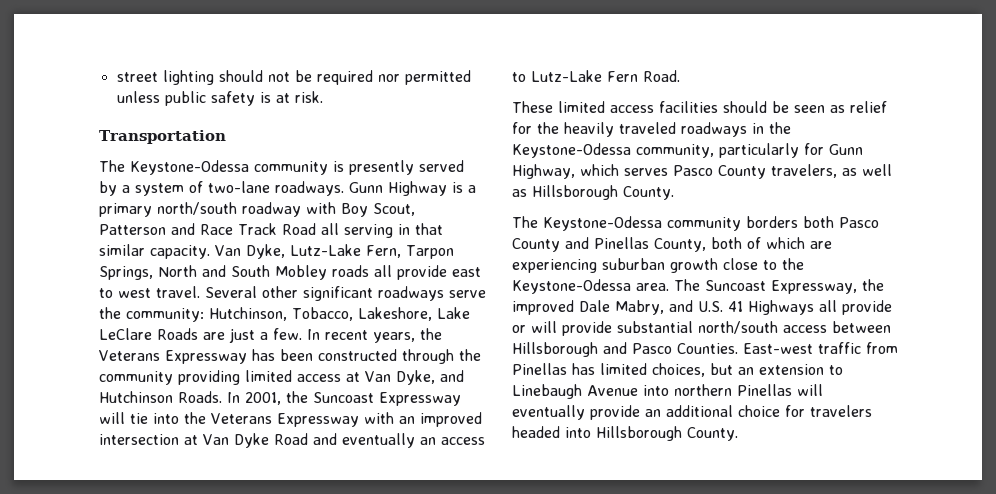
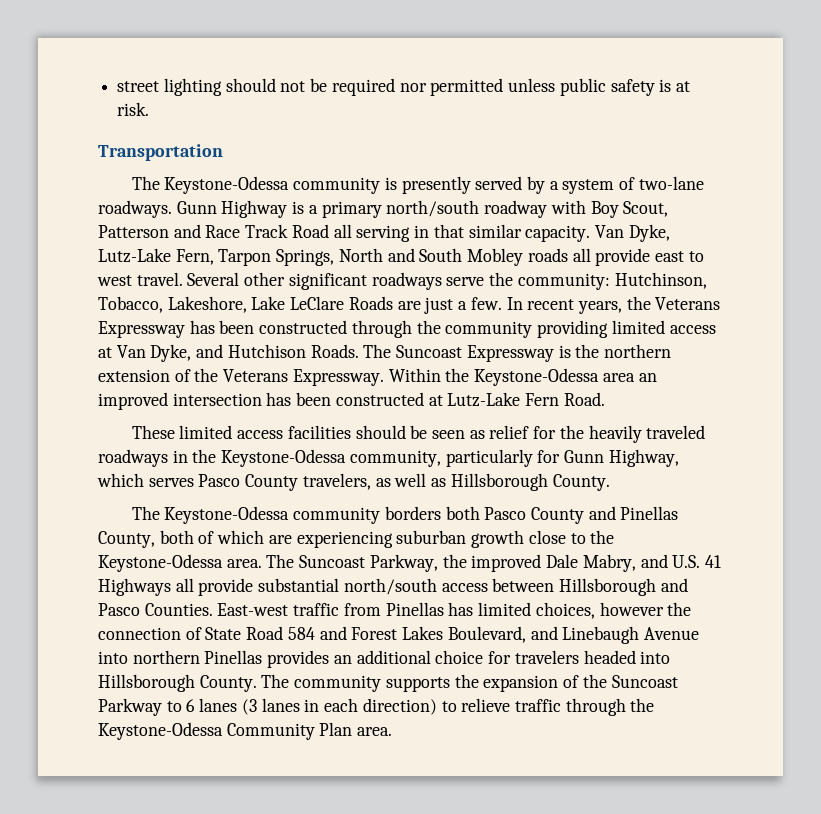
[99,391,461,406] [99,412,482,427] [99,433,485,448] [512,72,526,82] Hutchinson Roads. In 2001, the Suncoast Expressway will tie into the Veterans Expressway with an improved intersection at Van Dyke Road and eventually an access to -> [227,344,671,362] [98,368,657,386] [98,392,443,410] Hutchison Roads. The Suncoast Expressway is the northern extension of the Veterans Expressway. Within the Keystone-Odessa area an improved intersection has been constructed at
[771,280,857,294] Expressway, -> [369,554,438,572] Parkway,
[512,321,612,336] or will provide -> (254, 587) none
[710,363,843,375] but an extension to -> [599,602,692,616] [98,626,558,643] however the connection of State Road 584 and Forest Lakes Boulevard, and
[797,384,823,396] [512,405,640,420] will eventually provide -> [267,650,330,668] provides
(738, 434) none -> [261,674,678,692] [98,698,655,716] [98,722,393,740] The community supports the expansion of the Suncoast Parkway to 6 lanes (3 lanes in each direction) to relieve traffic through the Keystone-Odessa Community Plan area.

